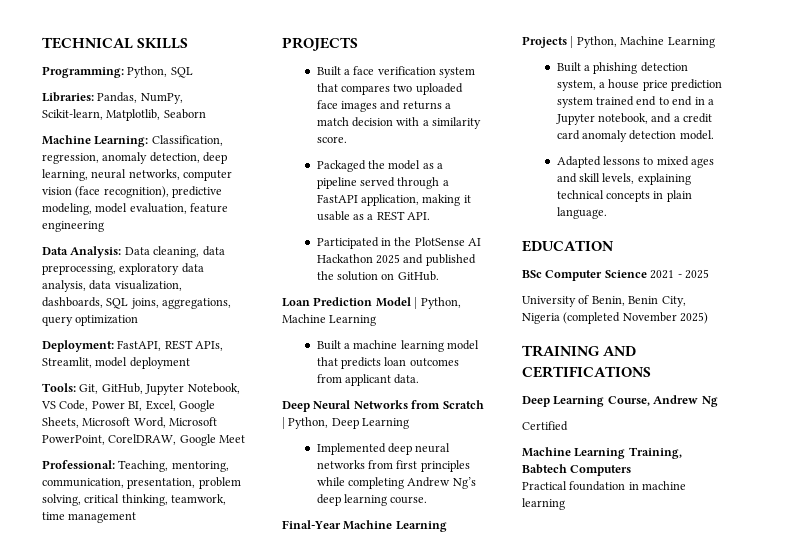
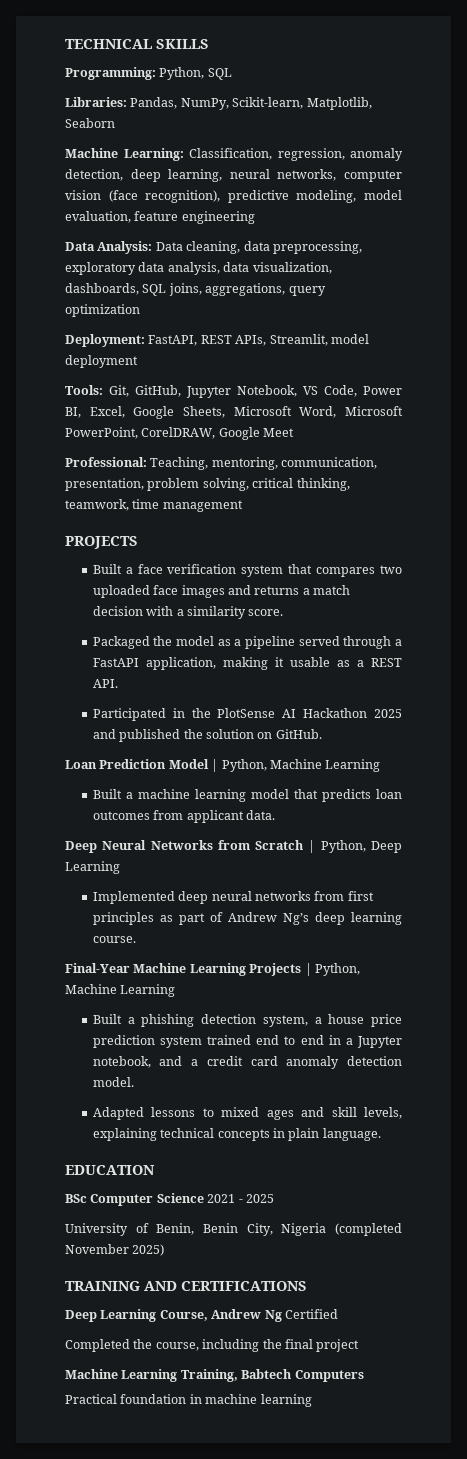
[316,477,405,489] while completing -> [159,912,223,925] as part of
[522,421,568,431] // Certified -> [284,1309,338,1319] [65,1339,360,1352] Certified // Completed the course, including the final project

